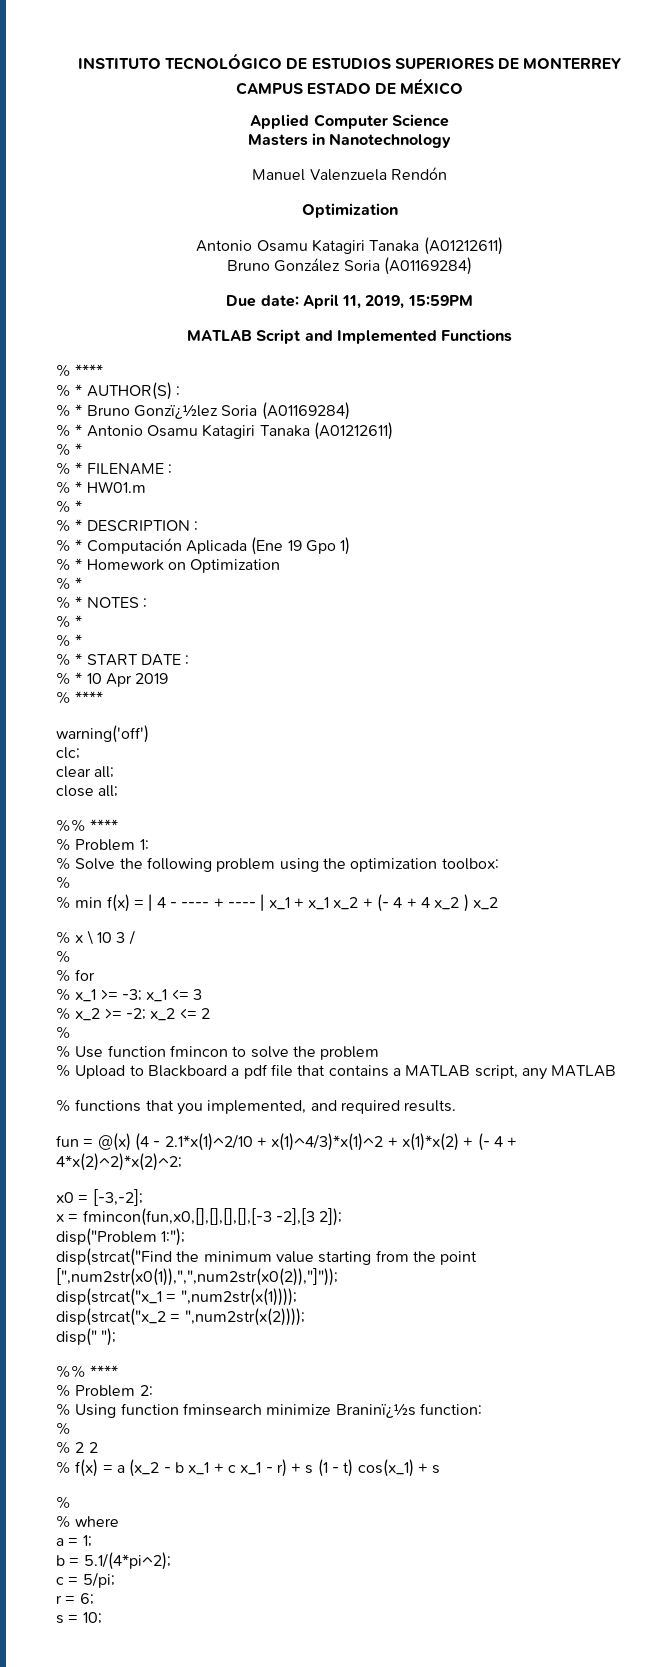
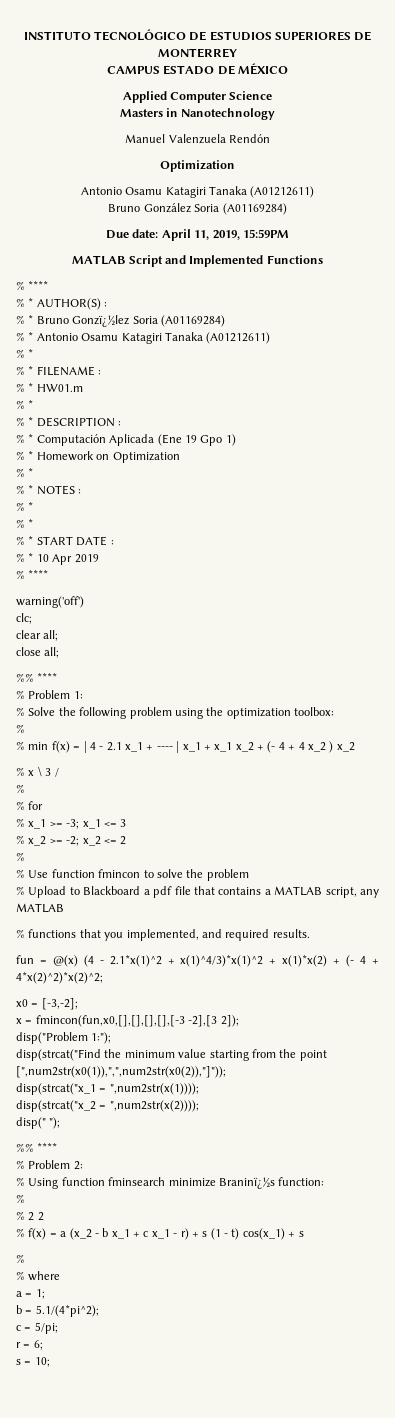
[181,902,210,908] ---- -> [106,742,143,752] 2.1 x_1
[96,932,112,943] 10 -> (42, 771) none
[164,1133,253,1151] 2.1*x(1)^2/10 -> [109,955,162,967] 2.1*x(1)^2

